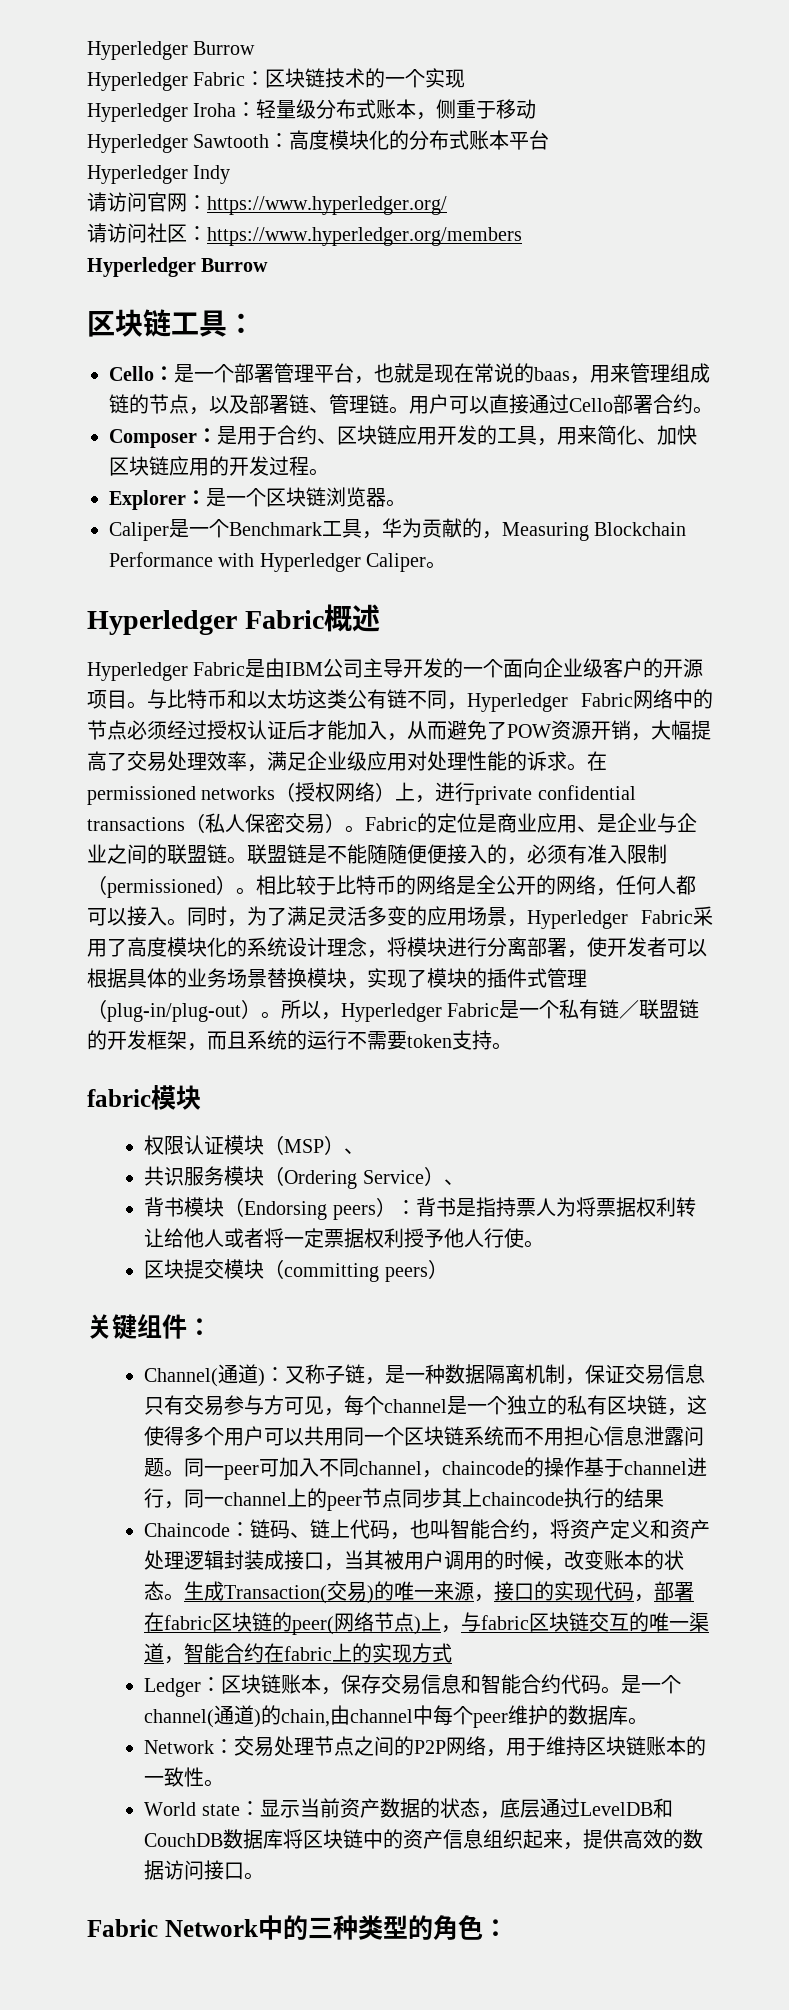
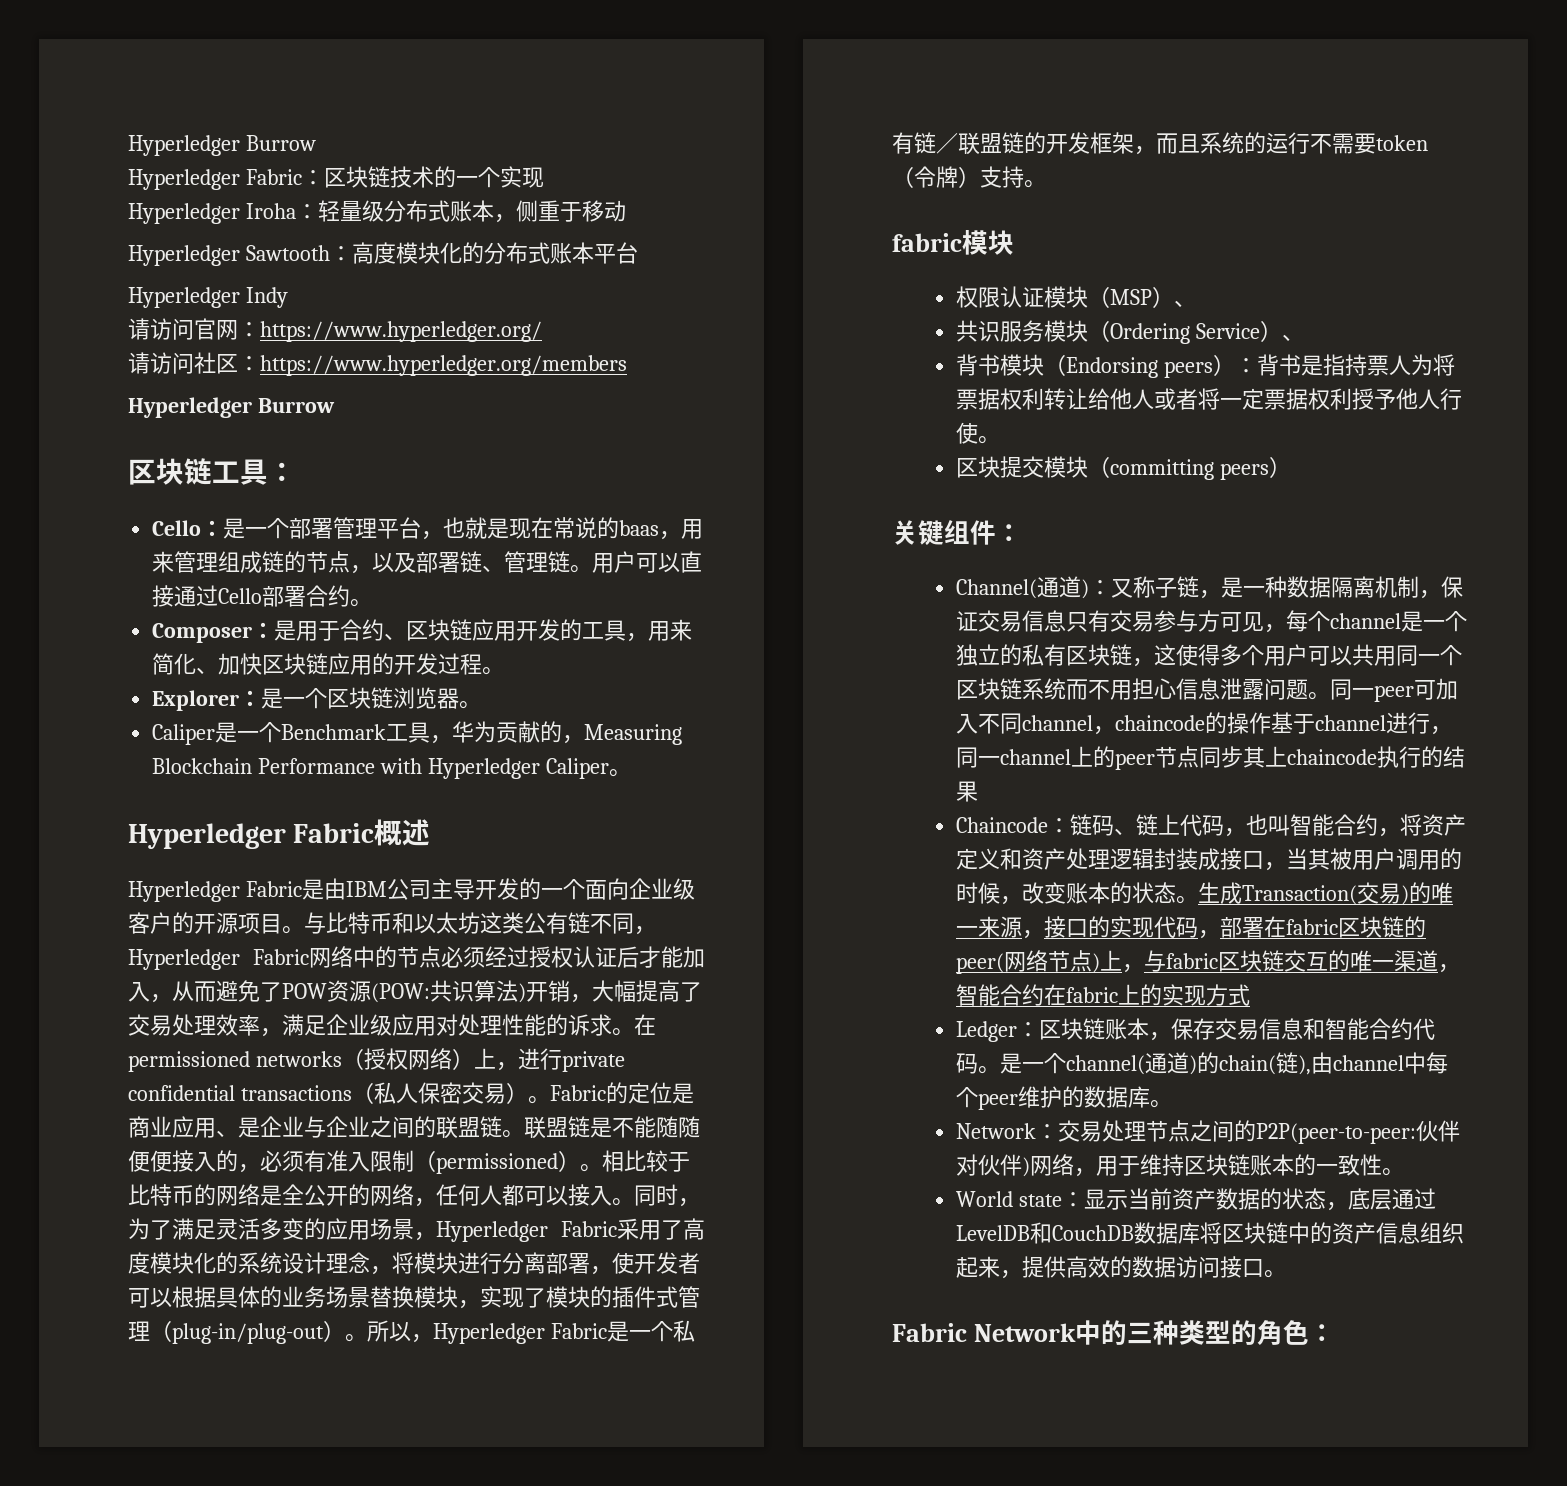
(591, 730) none -> [371,980,526,1003] (POW:共识算法)
(452, 1041) none -> [892,166,980,188] （令牌）
[281,1709,331,1727] chain, -> [1218,1052,1311,1075] chain(链),
[414,1740,447,1754] P2P -> [1255,1120,1460,1144] [955,1154,1030,1177] P2P(peer-to-peer:伙伴对伙伴)

